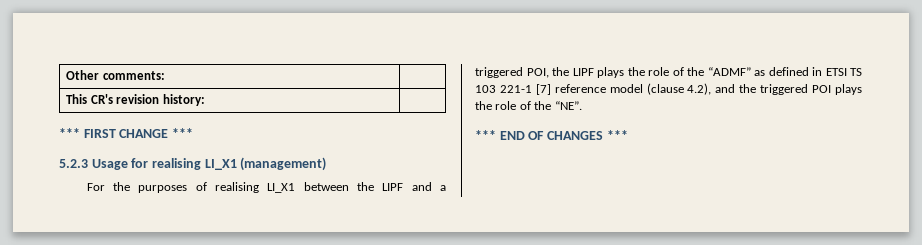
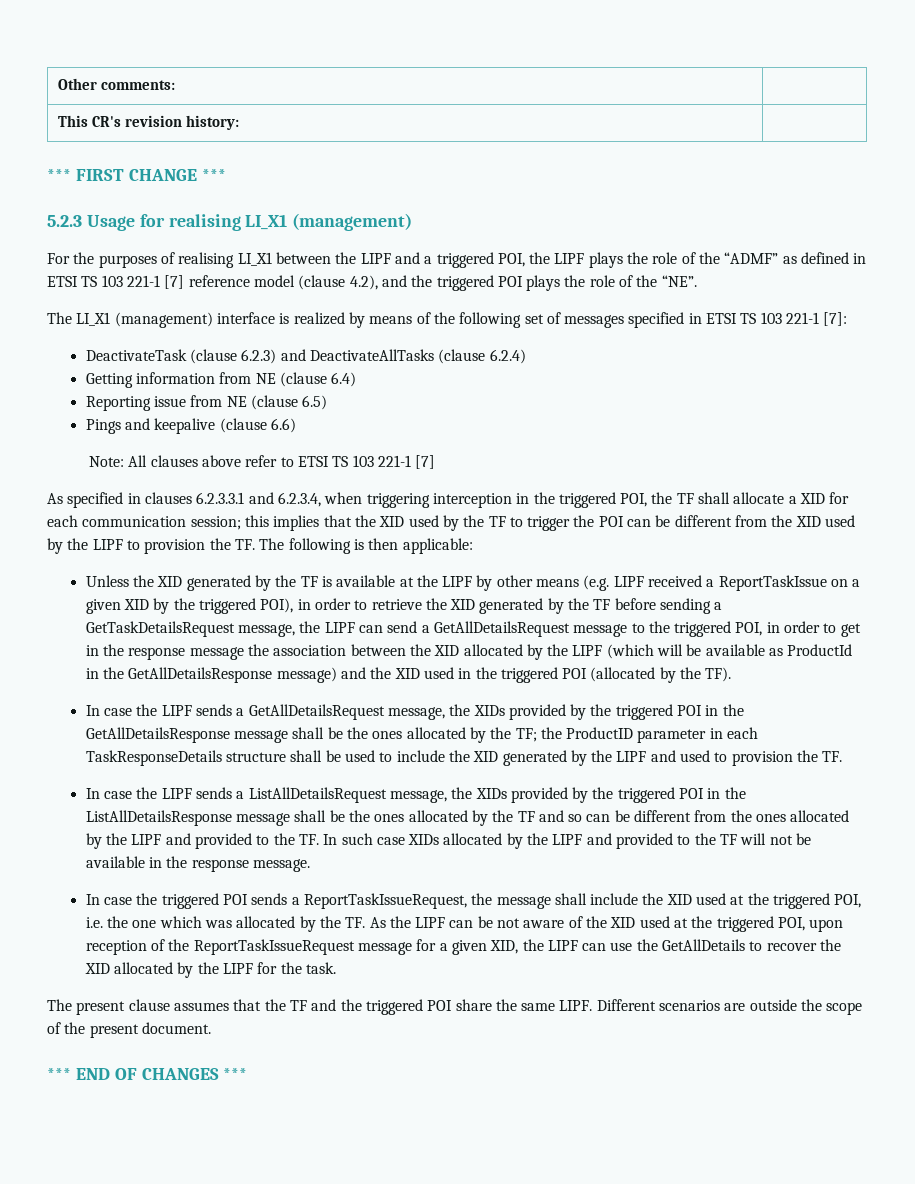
(582, 105) none -> [47,312,848,328] [85,349,526,364] [85,372,357,388] [85,395,328,411] [85,418,296,434] [89,455,436,469] [47,492,850,508] [47,515,856,531] [47,538,473,554] [85,575,861,591] [85,598,723,614] [85,621,861,637] [85,644,853,660] [85,667,732,683] [85,704,744,720] [85,727,759,743] [85,750,843,766] [85,787,746,803] [85,810,850,826] [85,833,811,849] [85,856,310,872] [85,893,862,909] [85,916,844,932] [85,939,842,955] [84,962,336,978] [47,999,863,1015] [47,1022,211,1038] // The LI_X1 (management) interface is realized by means of the following set of messages specified in ETSI TS 103 221-1 [7]: // DeactivateTask (clause 6.2.3) and DeactivateAllTasks (clause 6.2.4) // Getting information from NE (clause 6.4) // Reporting issue from NE (clause 6.5) // Pings and keepalive (clause 6.6) // Note: All clauses above refer to ETSI TS 103 221-1 [7] // As specified in clauses 6.2.3.3.1 and 6.2.3.4, when triggering interception in the triggered POI, the TF shall allocate a XID for each communication session; this implies that the XID used by the TF to trigger the POI can be different from the XID used by the LIPF to provision the TF. The following is then applicable: // Unless the XID generated by the TF is available at the LIPF by other means (e.g. LIPF received a ReportTaskIssue on a given XID by the triggered POI), in order to retrieve the XID generated by the TF before sending a GetTaskDetailsRequest message, the LIPF can send a GetAllDetailsRequest message to the triggered POI, in order to get in the response message the association between the XID allocated by the LIPF (which will be available as ProductId in the GetAllDetailsResponse message) and the XID used in the triggered POI (allocated by the TF). // In case the LIPF sends a GetAllDetailsRequest message, the XIDs provided by the triggered POI in the GetAllDetailsResponse message shall be the ones allocated by the TF; the ProductID parameter in each TaskResponseDetails structure shall be used to include the XID generated by the LIPF and used to provision the TF. // In case the LIPF sends a ListAllDetailsRequest message, the XIDs provided by the triggered POI in the ListAllDetailsResponse message shall be the ones allocated by the TF and so can be different from the ones allocated by the LIPF and provided to the TF. In such case XIDs allocated by the LIPF and provided to the TF will not be available in the response message. // In case the triggered POI sends a ReportTaskIssueRequest, the message shall include the XID used at the triggered POI, i.e. the one which was allocated by the TF. As the LIPF can be not aware of the XID used at the triggered POI, upon reception of the ReportTaskIssueRequest message for a given XID, the LIPF can use the GetAllDetails to recover the XID allocated by the LIPF for the task. // The present clause assumes that the TF and the triggered POI share the same LIPF. Different scenarios are outside the scope of the present document.

